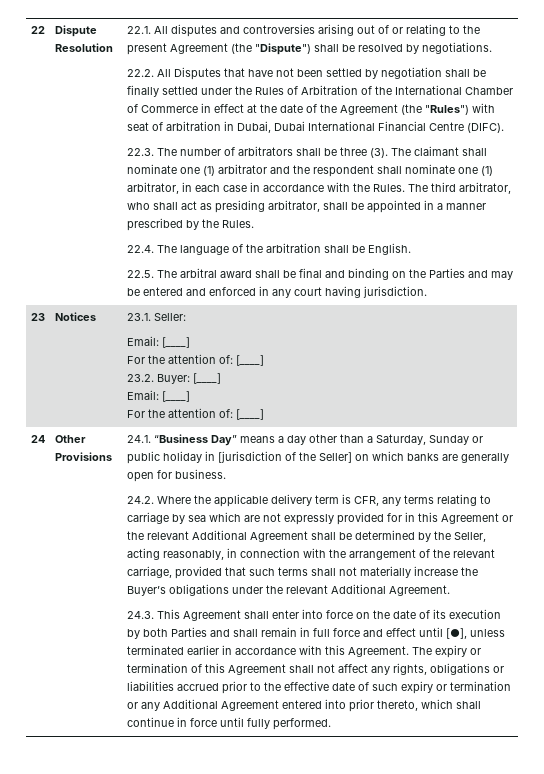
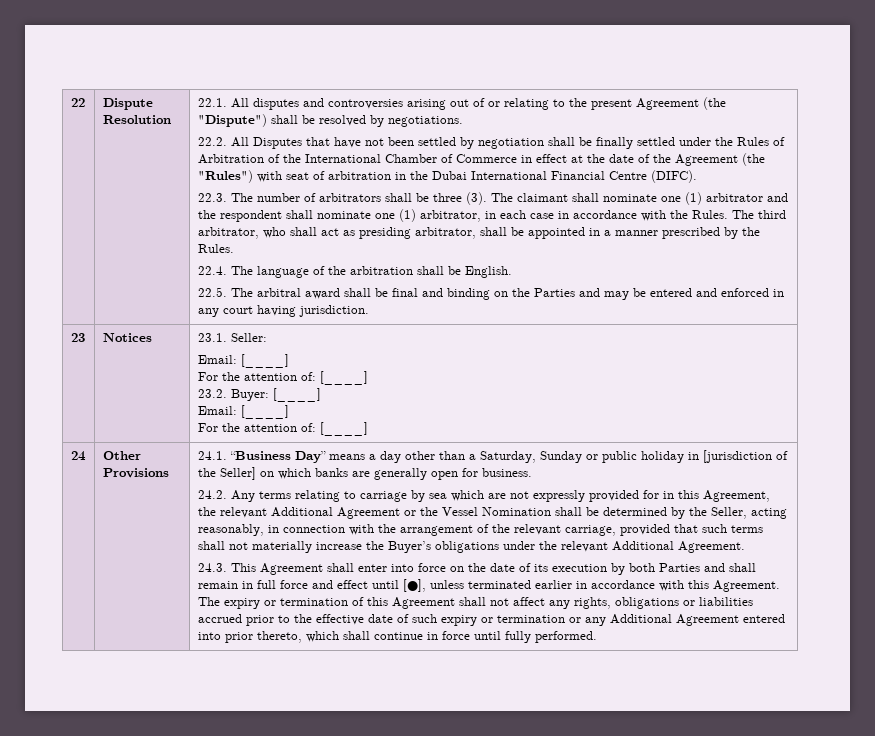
[236,121,271,133] Dubai, -> [409,171,428,180] the
[156,494,401,507] Where the applicable delivery term is CFR, any -> [230,490,255,502] Any
[440,513,513,524] Agreement or -> [702,490,770,502] Agreement,
(308, 536) none -> [403,507,551,516] or the Vessel Nomination

